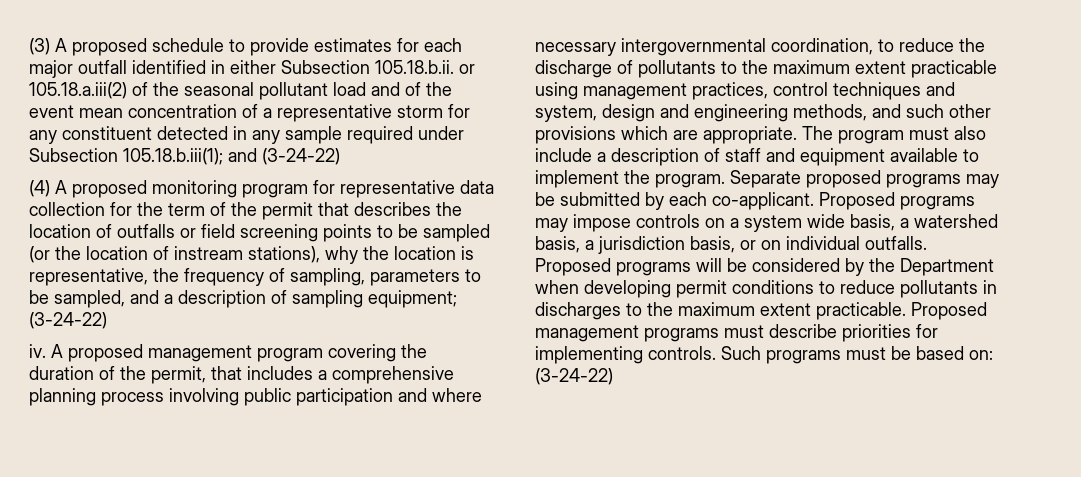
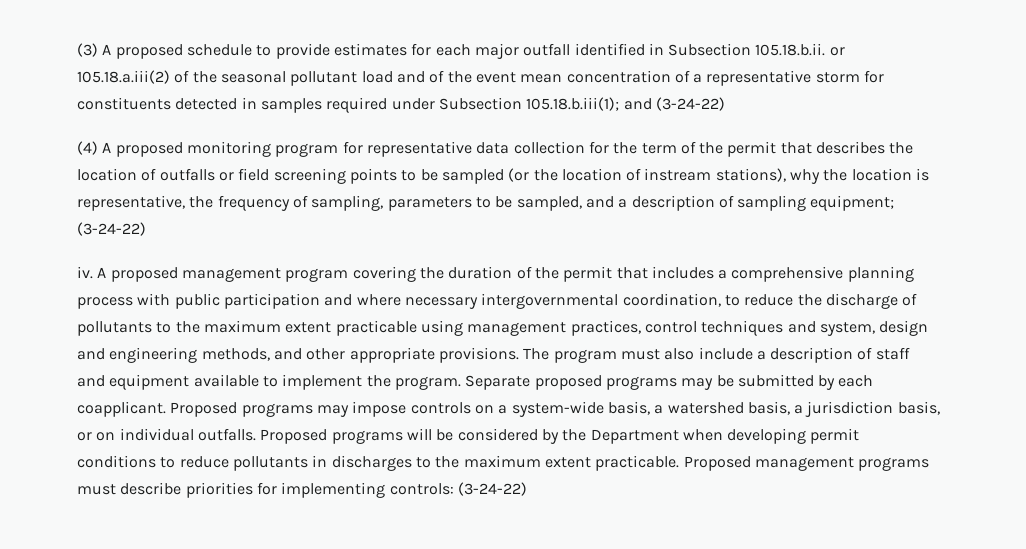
[230,60,276,74] either -> (664, 49) none
[29,126,342,144] any constituent detected in any sample -> [77,97,322,113] constituents detected in samples
[151,366,206,384] permit, -> [563,266,613,282] permit
[169,388,239,406] involving -> [137,293,171,306] with
[906,104,991,118] [535,126,797,144] such other provisions which are appropriate. -> [306,347,519,363] other appropriate provisions.
[712,192,814,210] co-applicant. -> [77,401,166,417] coapplicant.
[744,214,845,232] system wide -> [511,401,604,417] system-wide
[648,346,993,364] controls. Such programs must be based on: -> [389,483,454,495] controls:

